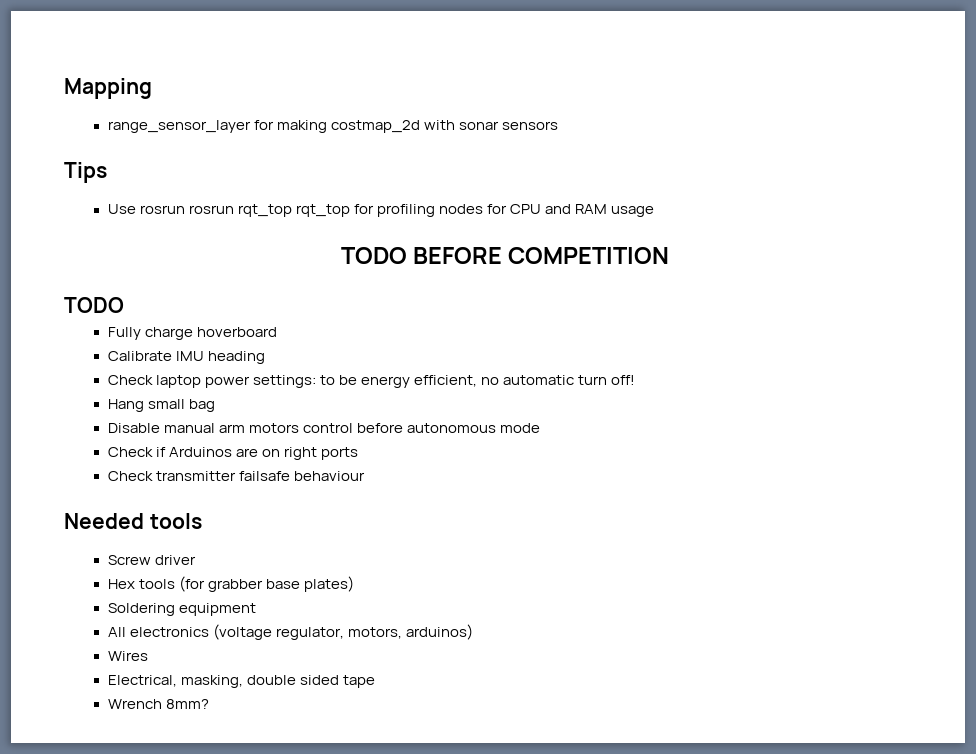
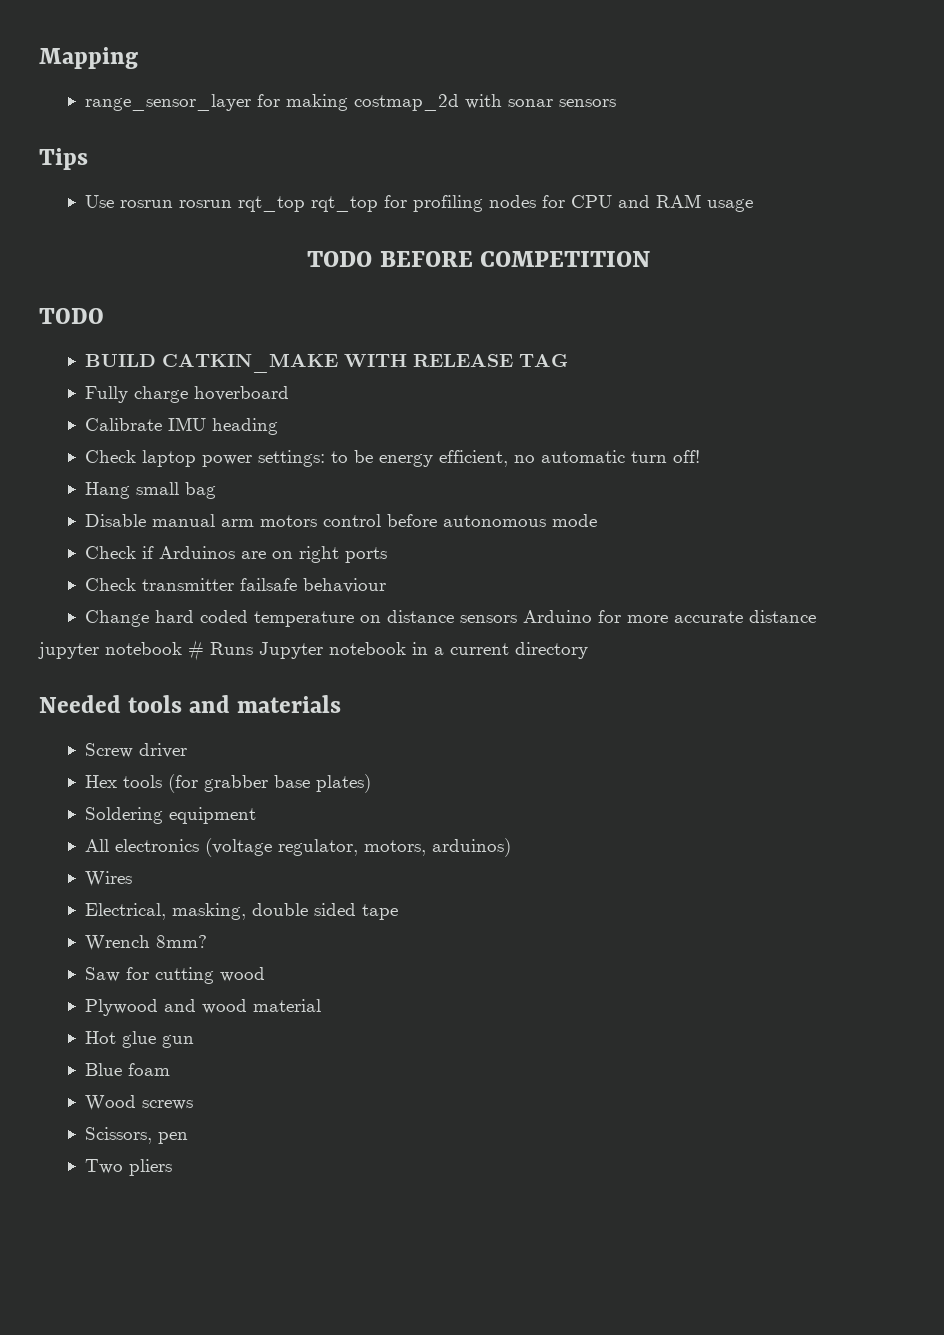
(124, 305) none -> [84,353,568,373] // BUILD CATKIN_MAKE WITH RELEASE TAG
(365, 476) none -> [84,610,816,627] [38,640,588,661] // Change hard coded temperature on distance sensors Arduino for more accurate distance // jupyter notebook # Runs Jupyter notebook in a current directory
(202, 521) none -> [189,695,342,713] and materials
(209, 704) none -> [84,967,265,984] [84,999,321,1016] [84,1031,194,1048] [84,1063,170,1076] [84,1095,193,1111] [84,1127,188,1144] [84,1159,172,1176] // Saw for cutting wood // Plywood and wood material // Hot glue gun // Blue foam // Wood screws // Scissors, pen // Two pliers

